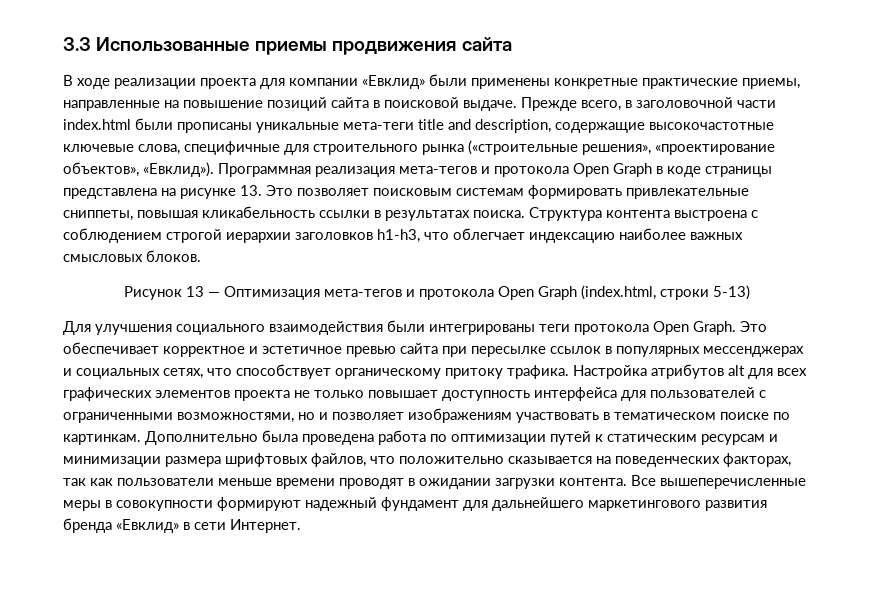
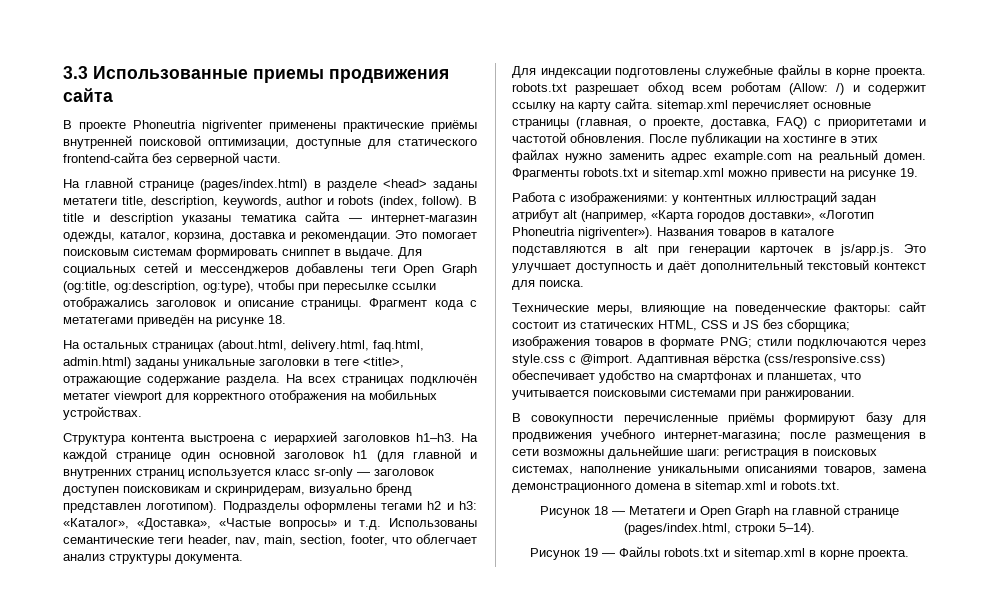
[77,74,800,89] [63,97,776,111] [63,118,774,133] [63,140,775,155] [63,162,772,177] [63,185,749,199] [63,206,758,221] [63,228,743,243] [63,250,201,262] [123,285,750,300] [63,320,767,335] [63,342,804,357] [63,364,807,379] [63,387,766,401] [63,408,790,423] [63,430,778,445] [63,453,791,467] [63,475,806,489] [63,497,767,511] [63,518,301,533] ходе реализации проекта для компании «Евклид» были применены конкретные практические приемы, направленные на повышение позиций сайта в поисковой выдаче. Прежде всего, в заголовочной части index.html были прописаны уникальные мета-теги title and description, содержащие высокочастотные ключевые слова, специфичные для строительного рынка («строительные решения», «проектирование объектов», «Евклид»). Программная реализация мета-тегов и протокола Open Graph в коде страницы представлена на рисунке 13. Это позволяет поисковым системам формировать привлекательные сниппеты, повышая кликабельность ссылки в результатах поиска. Структура контента выстроена с соблюдением строгой иерархии заголовков h1-h3, что облегчает индексацию наиболее важных смысловых блоков. // Рисунок 13 — Оптимизация мета-тегов и протокола Open Graph (index.html, строки 5-13) // Для улучшения социального взаимодействия были интегрированы теги протокола Open Graph. Это обеспечивает корректное и эстетичное превью сайта при пересылке ссылок в популярных мессенджерах и социальных сетях, что способствует органическому притоку трафика. Настройка атрибутов alt для всех графических элементов проекта не только повышает доступность интерфейса для пользователей с ограниченными возможностями, но и позволяет изображениям участвовать в тематическом поиске по картинкам. Дополнительно была проведена работа по оптимизации путей к статическим ресурсам и минимизации размера шрифтовых файлов, что положительно сказывается на поведенческих факторах, так как пользователи меньше времени проводят в ожидании загрузки контента. Все вышеперечисленные меры в совокупности формируют надежный фундамент для дальнейшего маркетингового развития бренда «Евклид» в сети Интернет. -> [79,120,477,132] [63,135,477,149] [63,152,281,166] [63,177,478,191] [63,196,477,208] [63,211,477,225] [63,230,477,242] [63,247,422,259] [63,262,477,276] [63,280,436,293] [63,297,477,310] [63,315,286,327] [63,340,424,352] [63,357,404,369] [63,374,477,386] [63,390,437,403] [63,406,142,420] [63,431,479,445] [63,448,477,462] [63,467,434,479] [63,483,412,496] [63,501,477,513] [63,518,477,530] [63,534,477,546] [63,554,243,564] [512,64,926,78] [512,82,926,95] [512,98,871,112] [512,117,926,129] [512,132,878,146] [512,149,926,163] [512,168,918,180] [512,191,876,205] [512,209,874,222] [512,227,834,239] [512,244,926,256] [512,259,926,273] [512,280,584,290] [512,301,926,315] [512,319,850,332] [512,336,926,349] [512,354,885,366] [512,370,861,383] [512,390,855,400] [512,412,926,425] [512,429,926,442] [512,445,877,459] [512,466,927,476] [512,481,840,493] [539,504,899,518] [623,523,815,535] [529,546,909,560] проекте Phoneutria nigriventer применены практические приёмы внутренней поисковой оптимизации, доступные для статического frontend-сайта без серверной части. // На главной странице (pages/index.html) в разделе <head> заданы метатеги title, description, keywords, author и robots (index, follow). В title и description указаны тематика сайта — интернет-магазин одежды, каталог, корзина, доставка и рекомендации. Это помогает поисковым системам формировать сниппет в выдаче. Для социальных сетей и мессенджеров добавлены теги Open Graph (og:title, og:description, og:type), чтобы при пересылке ссылки отображались заголовок и описание страницы. Фрагмент кода с метатегами приведён на рисунке 18. // На остальных страницах (about.html, delivery.html, faq.html, admin.html) заданы уникальные заголовки в теге <title>, отражающие содержание раздела. На всех страницах подключён метатег viewport для корректного отображения на мобильных устройствах. // Структура контента выстроена с иерархией заголовков h1–h3. На каждой странице один основной заголовок h1 (для главной и внутренних страниц используется класс sr-only — заголовок доступен поисковикам и скринридерам, визуально бренд представлен логотипом). Подразделы оформлены тегами h2 и h3: «Каталог», «Доставка», «Частые вопросы» и т.д. Использованы семантические теги header, nav, main, section, footer, что облегчает анализ структуры документа. // Для индексации подготовлены служебные файлы в корне проекта. robots.txt разрешает обход всем роботам (Allow: /) и содержит ссылку на карту сайта. sitemap.xml перечисляет основные страницы (главная, о проекте, доставка, FAQ) с приоритетами и частотой обновления. После публикации на хостинге в этих файлах нужно заменить адрес example.com на реальный домен. Фрагменты robots.txt и sitemap.xml можно привести на рисунке 19. // Работа с изображениями: у контентных иллюстраций задан атрибут alt (например, «Карта городов доставки», «Логотип Phoneutria nigriventer»). Названия товаров в каталоге подставляются в alt при генерации карточек в js/app.js. Это улучшает доступность и даёт дополнительный текстовый контекст для поиска. // Технические меры, влияющие на поведенческие факторы: сайт состоит из статических HTML, CSS и JS без сборщика; изображения товаров в формате PNG; стили подключаются через style.css с @import. Адаптивная вёрстка (css/responsive.css) обеспечивает удобство на смартфонах и планшетах, что учитывается поисковыми системами при ранжировании. // В совокупности перечисленные приёмы формируют базу для продвижения учебного интернет-магазина; после размещения в сети возможны дальнейшие шаги: регистрация в поисковых системах, наполнение уникальными описаниями товаров, замена демонстрационного домена в sitemap.xml и robots.txt. // Рисунок 18 — Метатеги и Open Graph на главной странице (pages/index.html, строки 5–14). // Рисунок 19 — Файлы robots.txt и sitemap.xml в корне проекта.

